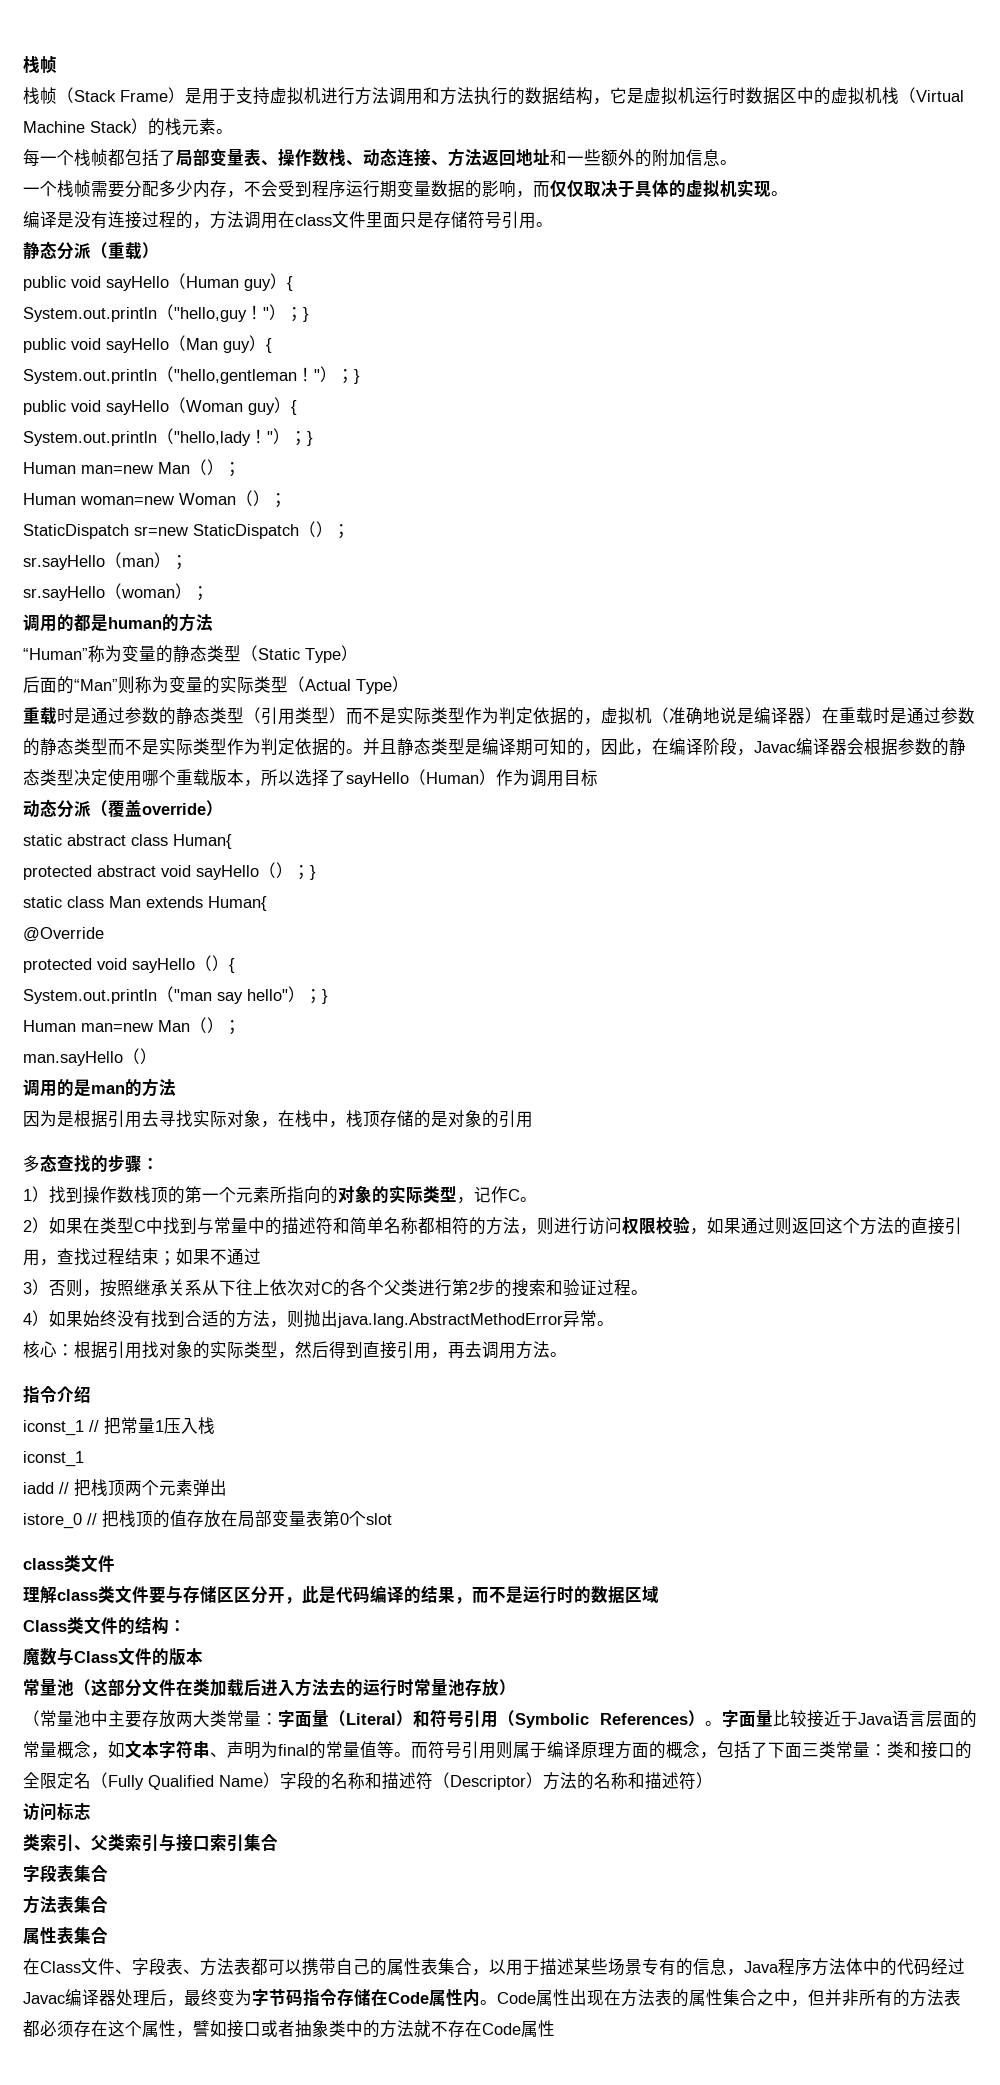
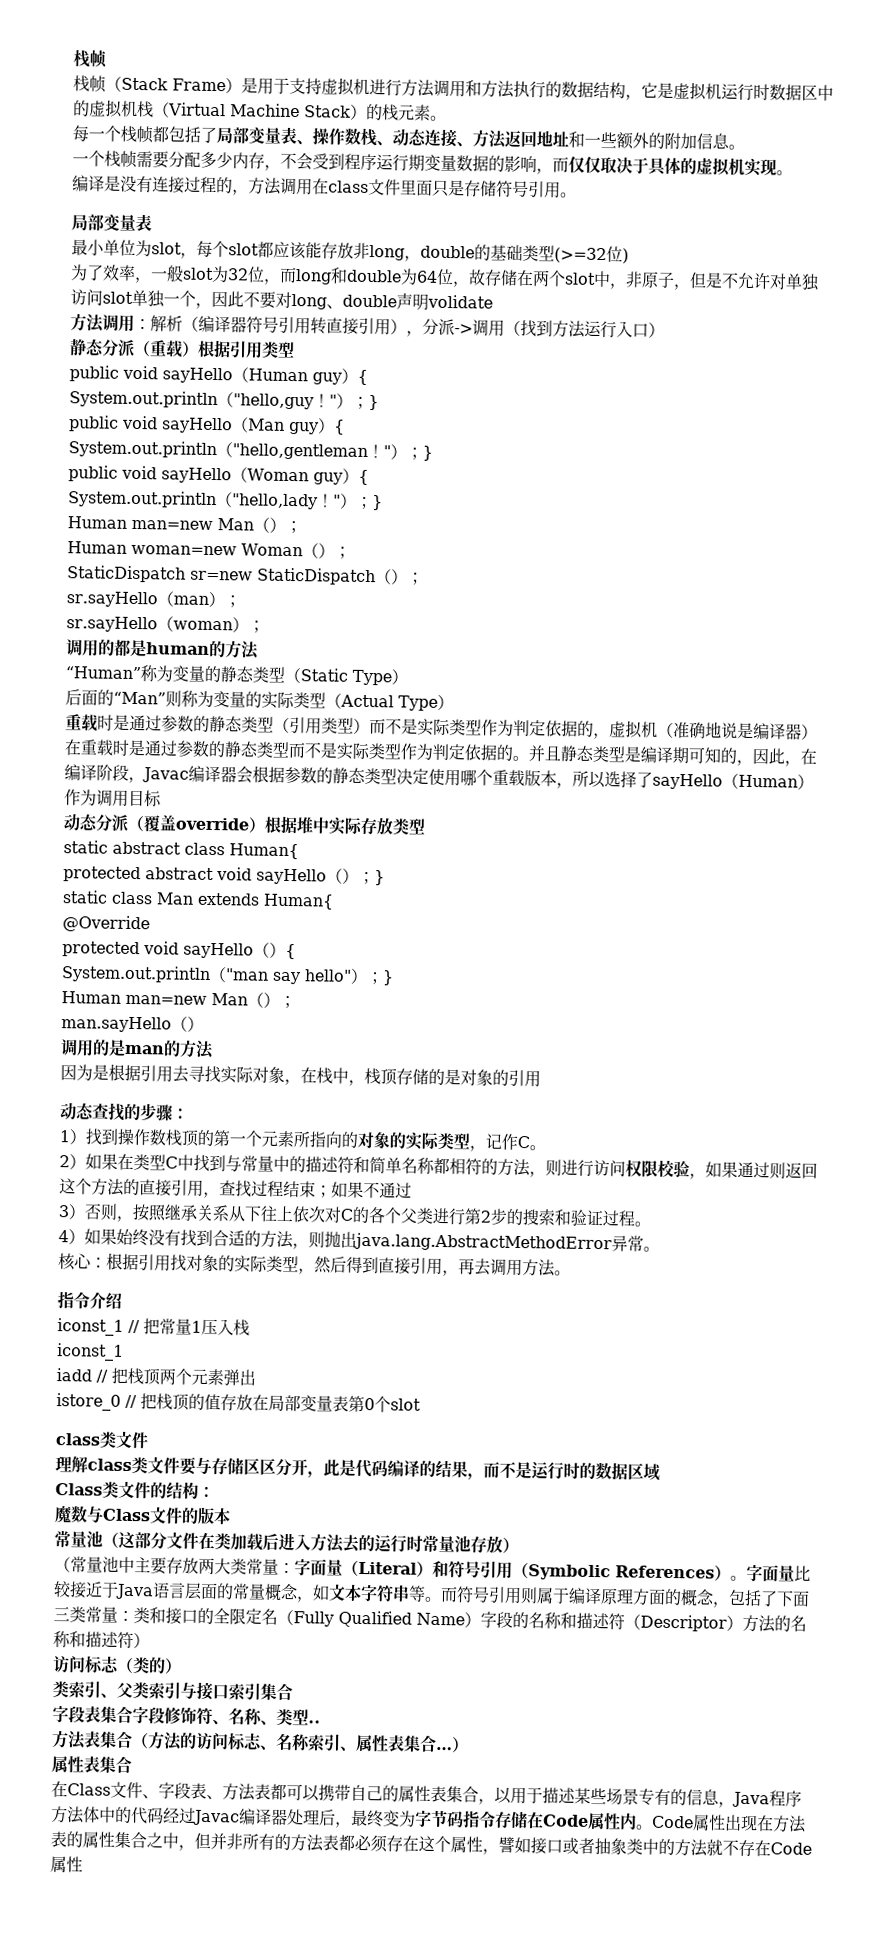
(553, 224) none -> [71,213,152,232] [71,239,629,264] [70,264,820,291] [70,289,493,311] [70,313,665,339] // 局部变量表 // 最小单位为slot，每个slot都应该能存放非long，double的基础类型(>=32位) // 为了效率，一般slot为32位，而long和double为64位，故存储在两个slot中，非原子，但是不允许对单独访问slot单独一个，因此不要对long、double声明volidate // 方法调用：解析（编译器符号引用转直接引用），分派->调用（找到方法运行入口）
(159, 250) none -> [197,339,295,359] 根据引用类型
(223, 808) none -> [264,815,426,836] 根据堆中实际存放类型
[23,1155,40,1172] 多 -> [60,1102,77,1121] 动
[210,1741,377,1759] 、声明为final的常量值 -> (410, 1593) none
(91, 1811) none -> [116,1656,182,1675] （类的）
[23,1895,108,1914] // 方法表集合 -> [132,1706,321,1727] [51,1730,469,1753] 字段修饰符、名称、类型.. // 方法表集合（方法的访问标志、名称索引、属性表集合…）

